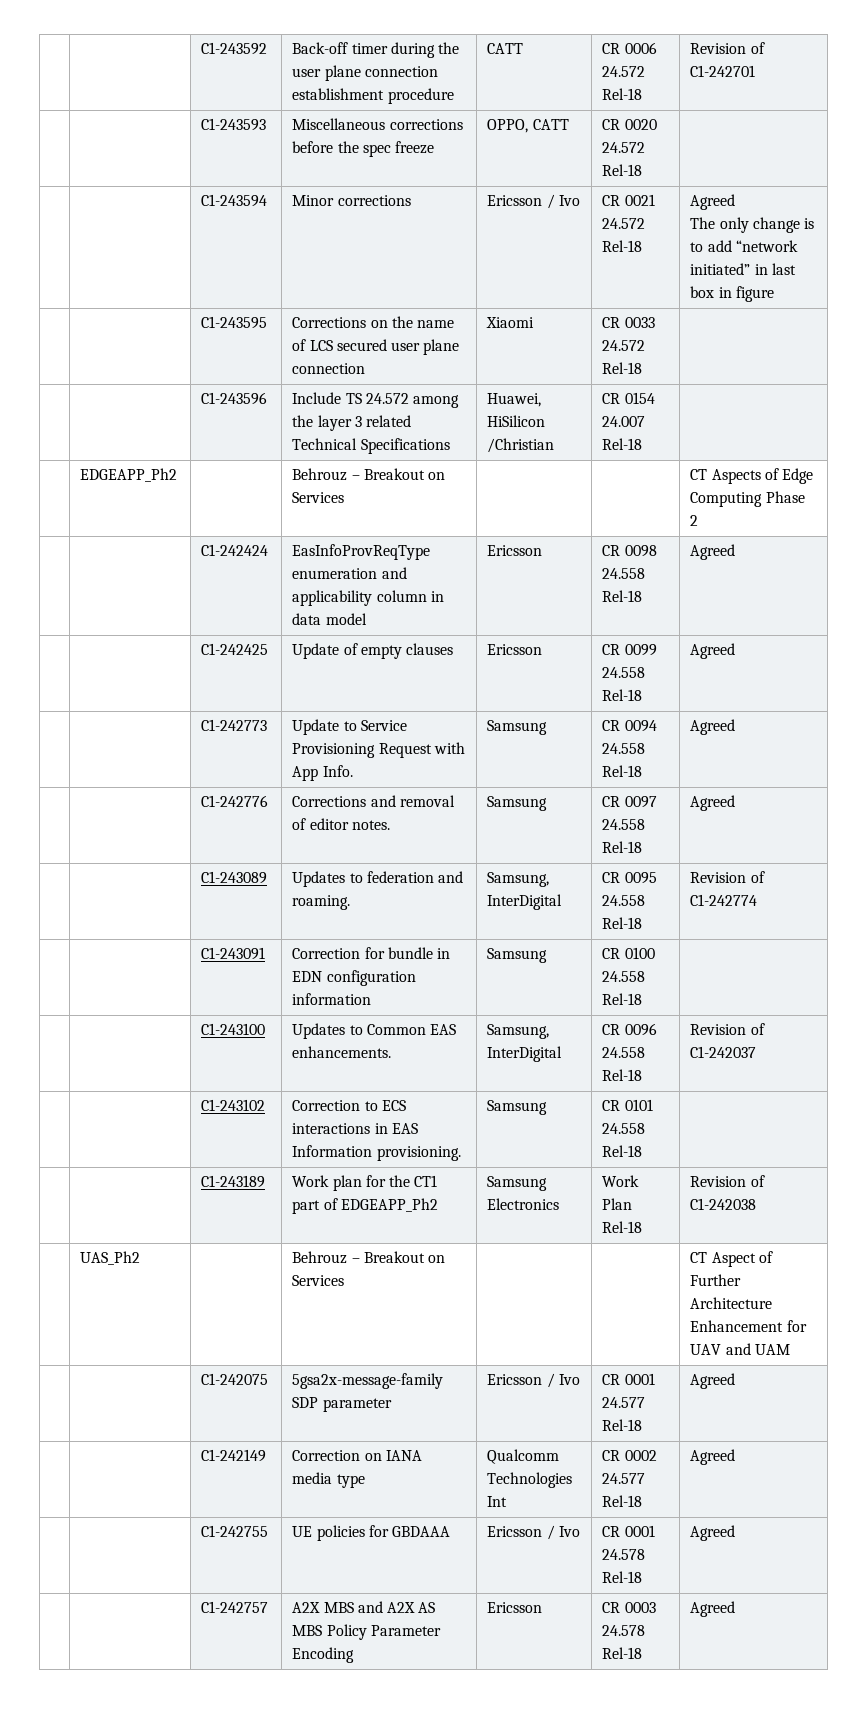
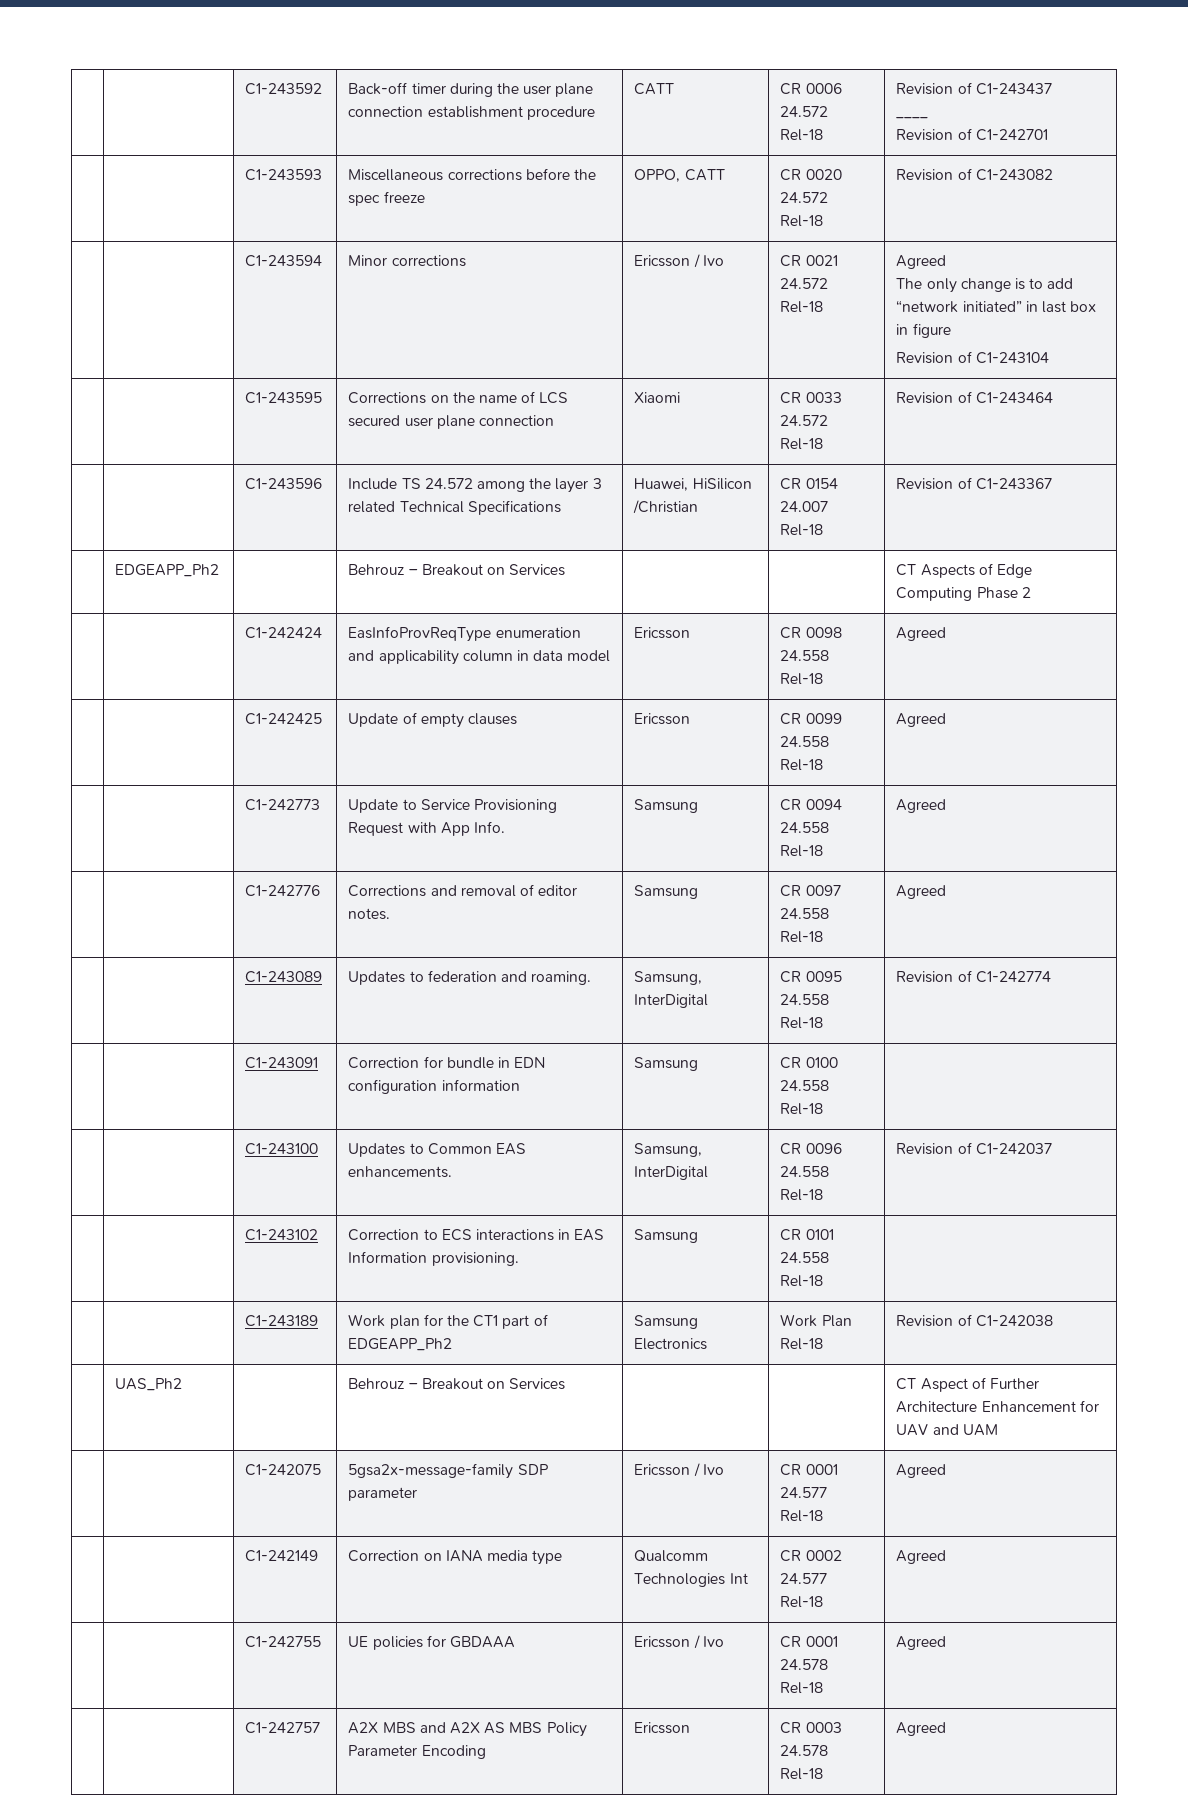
(765, 48) none -> [975,83,1052,95] [896,117,929,119] [896,128,972,141] C1-243437 // ____ // Revision of
(643, 170) none -> [896,168,1053,181] Revision of C1-243082
(774, 294) none -> [896,351,1049,364] // Revision of C1-243104
(643, 368) none -> [896,391,1053,404] Revision of C1-243464
(643, 444) none -> [896,477,1052,490] Revision of C1-243367

